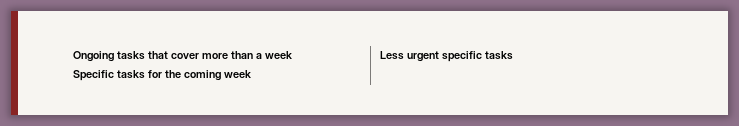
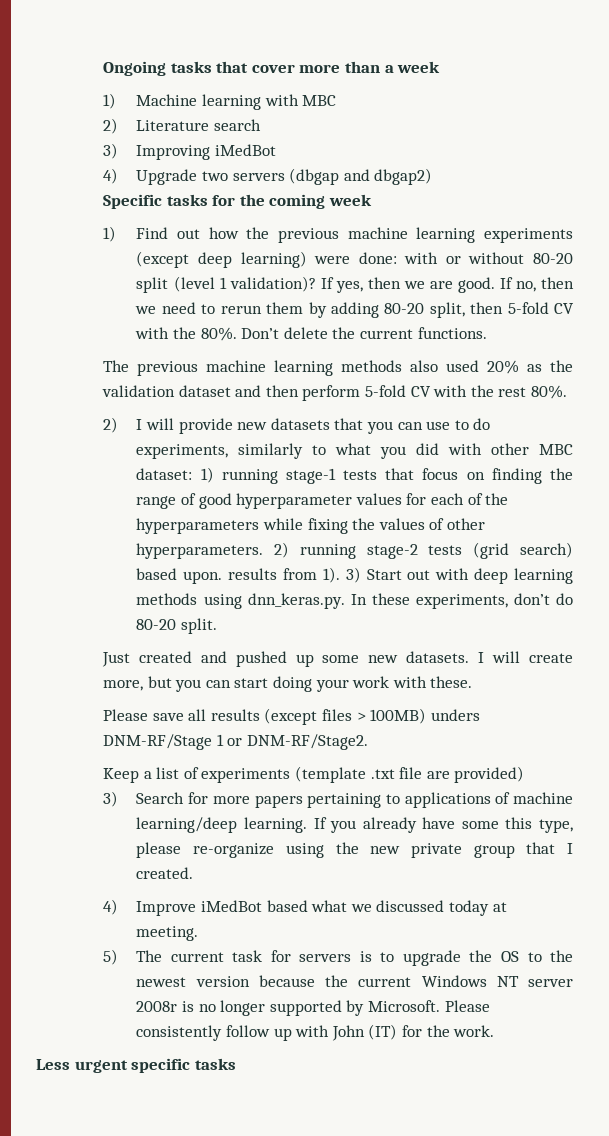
(293, 55) none -> [102,93,337,110] [102,118,262,134] [102,143,277,160] [102,168,433,185] // 1) Machine learning with MBC // 2) Literature search // 3) Improving iMedBot // 4) Upgrade two servers (dbgap and dbgap2)
(252, 74) none -> [102,226,573,243] [136,251,574,268] [136,276,574,293] [135,302,574,318] [135,327,487,341] [102,360,573,376] [101,385,567,401] [102,417,491,434] [136,443,574,459] [136,467,573,484] [136,493,509,509] [136,518,486,534] [136,542,573,559] [136,567,573,584] [136,593,573,609] [136,618,218,634] [101,651,573,667] [102,676,473,692] [102,708,480,725] [102,734,368,750] [102,766,525,783] [102,791,573,808] [136,817,574,833] [136,842,574,858] [136,867,194,879] [102,899,507,916] [136,926,199,941] [102,949,573,966] [136,975,573,987] [136,1000,490,1016] [136,1024,495,1041] // 1) Find out how the previous machine learning experiments (except deep learning) were done: with or without 80-20 split (level 1 validation)? If yes, then we are good. If no, then we need to rerun them by adding 80-20 split, then 5-fold CV with the 80%. Don’t delete the current functions. // The previous machine learning methods also used 20% as the validation dataset and then perform 5-fold CV with the rest 80%. // 2) I will provide new datasets that you can use to do experiments, similarly to what you did with other MBC dataset: 1) running stage-1 tests that focus on finding the range of good hyperparameter values for each of the hyperparameters while fixing the values of other hyperparameters. 2) running stage-2 tests (grid search) based upon. results from 1). 3) Start out with deep learning methods using dnn_keras.py. In these experiments, don’t do 80-20 split. // Just created and pushed up some new datasets. I will create more, but you can start doing your work with these. // Please save all results (except files > 100MB) unders DNM-RF/Stage 1 or DNM-RF/Stage2. // Keep a list of experiments (template .txt file are provided) // 3) Search for more papers pertaining to applications of machine learning/deep learning. If you already have some this type, please re-organize using the new private group that I created. // 4) Improve iMedBot based what we discussed today at meeting. // 5) The current task for servers is to upgrade the OS to the newest version because the current Windows NT server 2008r is no longer supported by Microsoft. Please consistently follow up with John (IT) for the work.

